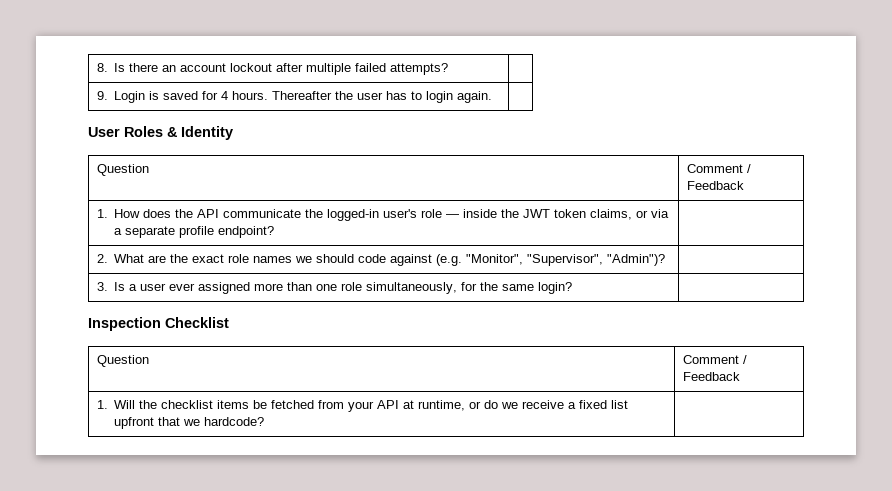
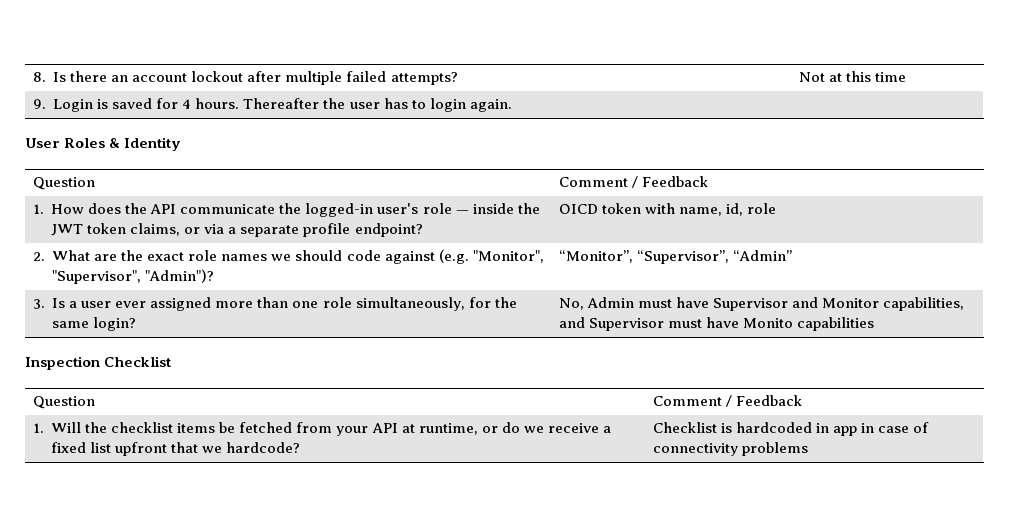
(449, 69) none -> [798,71,906,82] Not at this time
(275, 232) none -> [558,203,776,216] OICD token with name, id, role
(666, 260) none -> [558,250,792,264] “Monitor”, “Supervisor”, “Admin”
(573, 288) none -> [558,297,964,311] [558,317,874,331] No, Admin must have Supervisor and Monitor capabilities, and Supervisor must have Monito capabilities
(265, 421) none -> [652,422,929,436] [652,442,808,456] Checklist is hardcoded in app in case of connectivity problems

